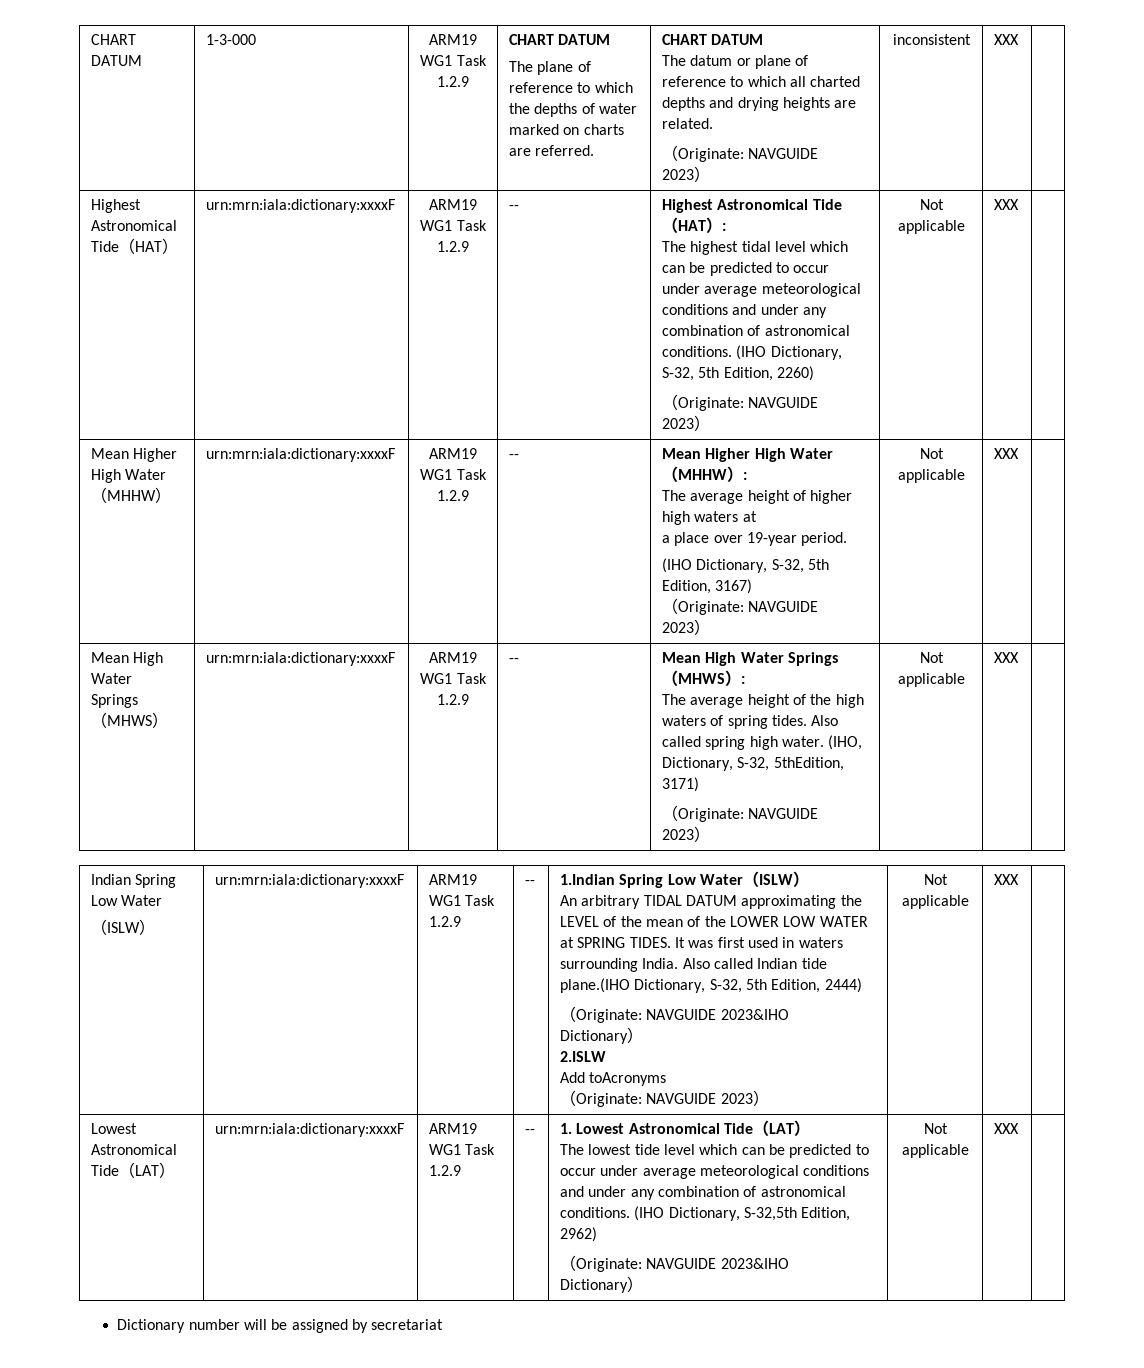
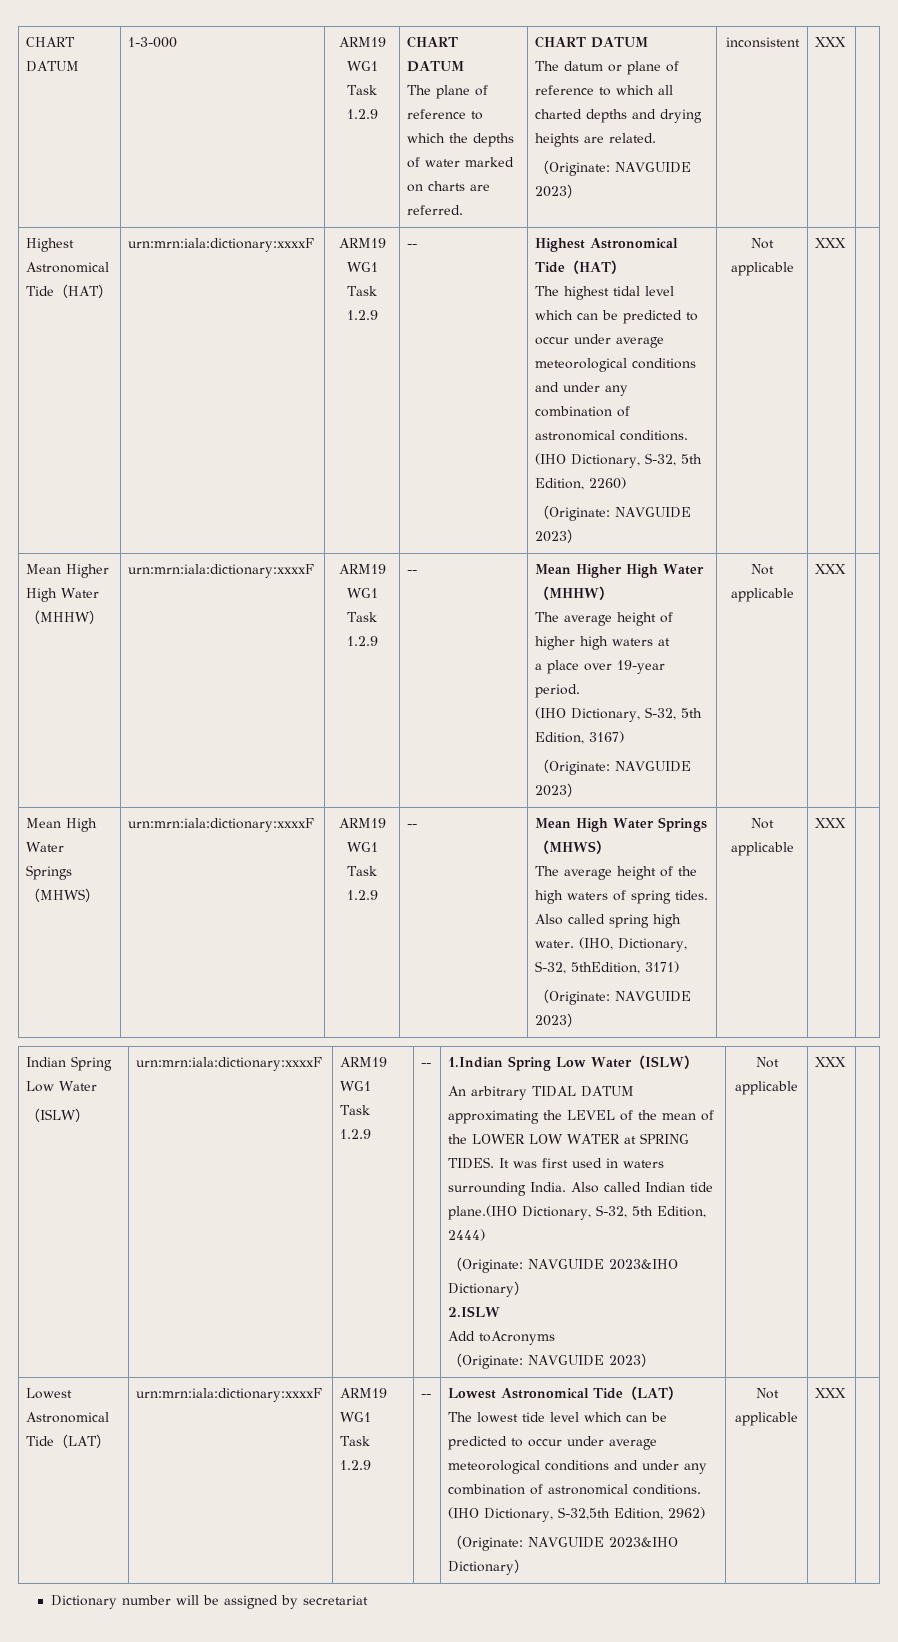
[722,223,727,231] : -> (626, 267) none
[743,472,748,480] : -> (614, 593) none
[741,676,746,684] : -> (611, 847) none
[560,1123,573,1134] 1. -> (432, 1396) none

